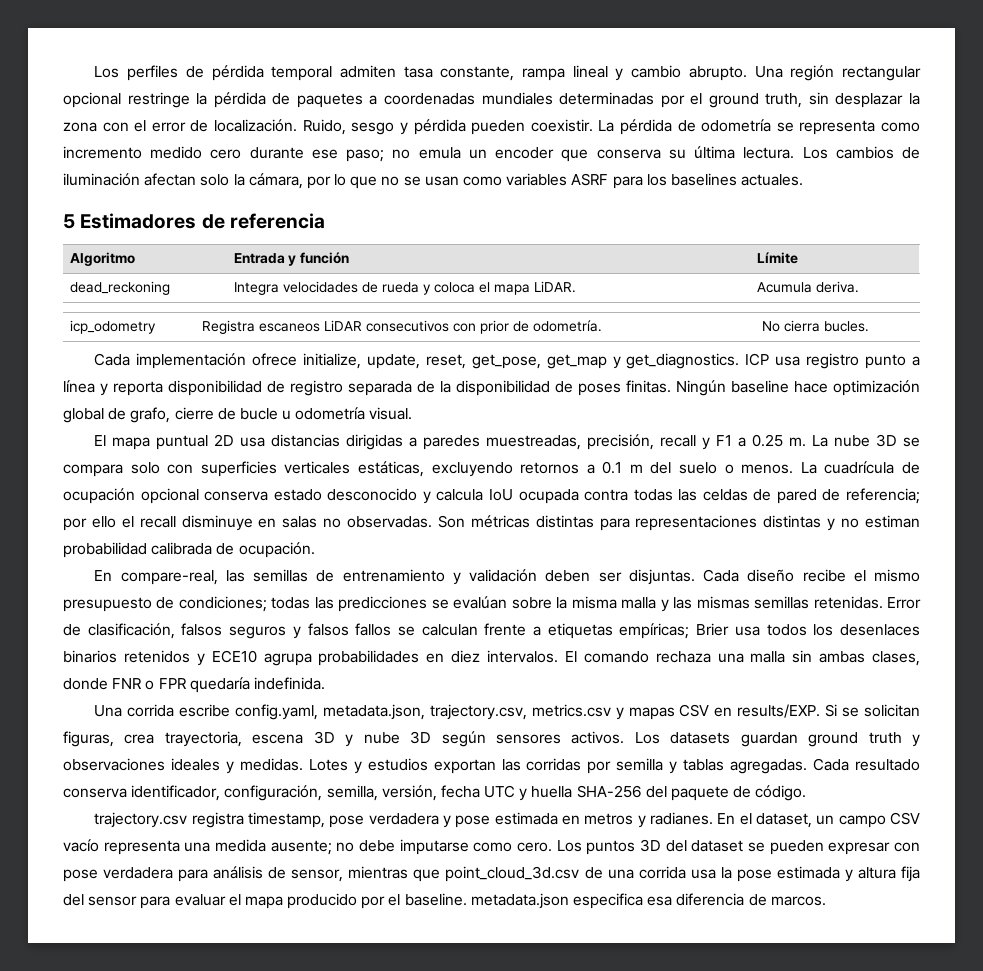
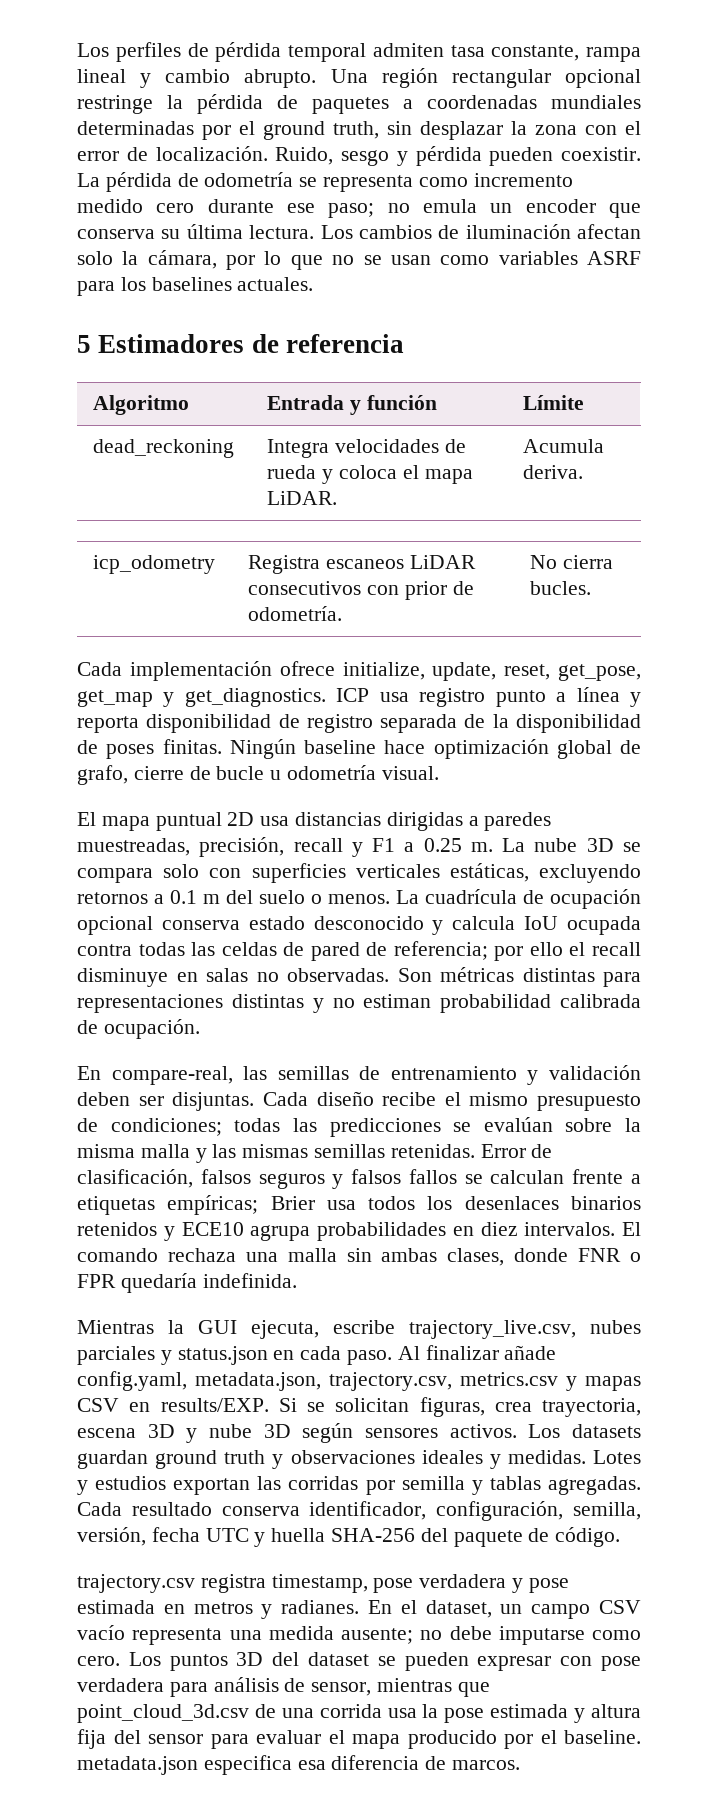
[94,704,231,717] Una corrida escribe -> [77,1320,641,1339] [77,1345,557,1365] Mientras la GUI ejecuta, escribe trajectory_live.csv, nubes parciales y status.json en cada paso. Al finalizar añade

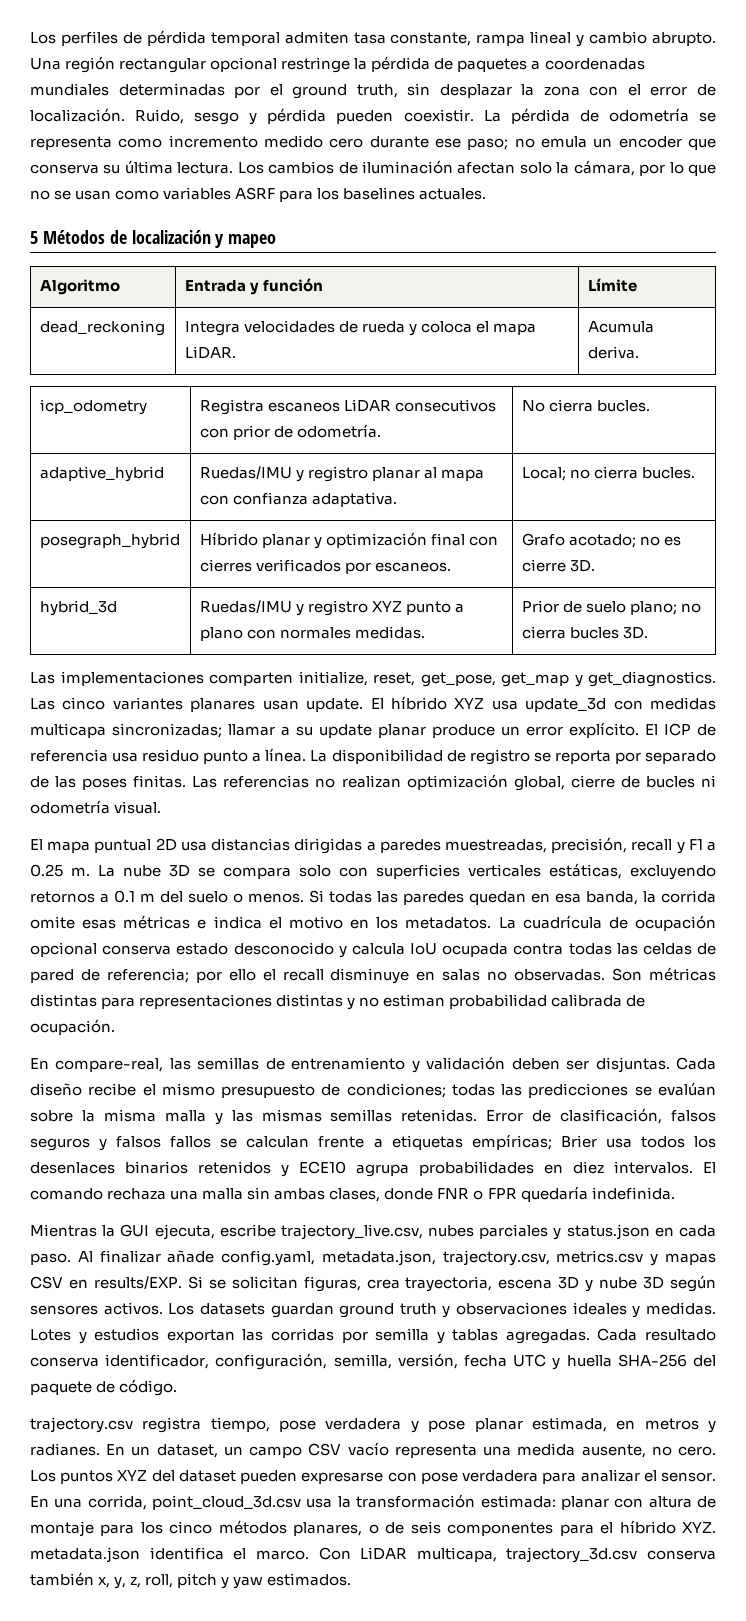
[98,334,404,353] Estimadores de referencia -> [42,230,277,248] Métodos de localización y mapeo
[77,661,497,681] // Cada implementación ofrece initialize, update, -> [39,466,164,482] [199,466,484,482] [199,492,397,507] [521,466,695,481] [39,533,180,549] [199,532,498,549] [199,559,451,574] [521,533,681,548] [521,559,595,572] [39,600,117,616] [199,600,464,616] [199,626,425,641] [521,600,701,615] [521,626,648,639] [30,671,368,686] // adaptive_hybrid | Ruedas/IMU y registro planar al mapa con confianza adaptativa. | Local; no cierra bucles. // posegraph_hybrid | Híbrido planar y optimización final con cierres verificados por escaneos. | Grafo acotado; no es cierre 3D. // hybrid_3d | Ruedas/IMU y registro XYZ punto a plano con normales medidas. | Prior de suelo plano; no cierra bucles 3D. // Las implementaciones comparten initialize,
[336,687,642,707] [77,714,641,733] [77,739,641,759] [77,765,282,785] ICP usa registro punto a línea y reporta disponibilidad de registro separada de la disponibilidad de poses finitas. Ningún baseline hace optimización global de grafo, cierre de bucle u -> [30,696,716,712] [30,722,716,738] [30,748,717,765] [30,774,717,791] Las cinco variantes planares usan update. El híbrido XYZ usa update_3d con medidas multicapa sincronizadas; llamar a su update planar produce un error explícito. El ICP de referencia usa residuo punto a línea. La disponibilidad de registro se reporta por separado de las poses finitas. Las referencias no realizan optimización global, cierre de bucles ni
(390, 899) none -> [309,890,716,905] [30,915,492,929] Si todas las paredes quedan en esa banda, la corrida omite esas métricas e indica el motivo en los metadatos.
[271,1574,368,1593] timestamp, -> [210,1417,270,1432] tiempo,
[77,1600,155,1614] estimada -> [474,1417,607,1432] planar estimada,
[400,1600,417,1614] el -> [131,1446,151,1456] un
[341,1626,641,1645] ausente; no debe imputarse como -> [581,1444,672,1458] ausente, no
[236,1652,264,1666] 3D -> [117,1470,148,1481] XYZ
[377,1652,552,1671] se pueden expresar -> [240,1470,384,1484] pueden expresarse
[213,1677,490,1697] [77,1704,642,1723] [77,1729,641,1749] [77,1755,521,1775] análisis de sensor, mientras que point_cloud_3d.csv de una corrida usa la pose estimada y altura fija del sensor para evaluar el mapa producido por el baseline. metadata.json especifica esa diferencia de marcos. -> [580,1469,717,1482] [30,1494,717,1510] [30,1520,716,1537] [30,1547,716,1563] [30,1572,352,1589] analizar el sensor. En una corrida, point_cloud_3d.csv usa la transformación estimada: planar con altura de montaje para los cinco métodos planares, o de seis componentes para el híbrido XYZ. metadata.json identifica el marco. Con LiDAR multicapa, trajectory_3d.csv conserva también x, y, z, roll, pitch y yaw estimados.

